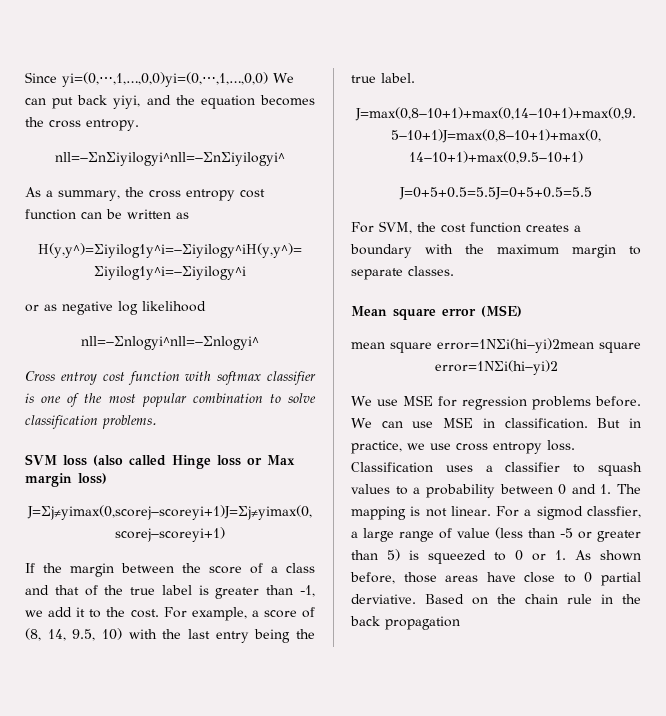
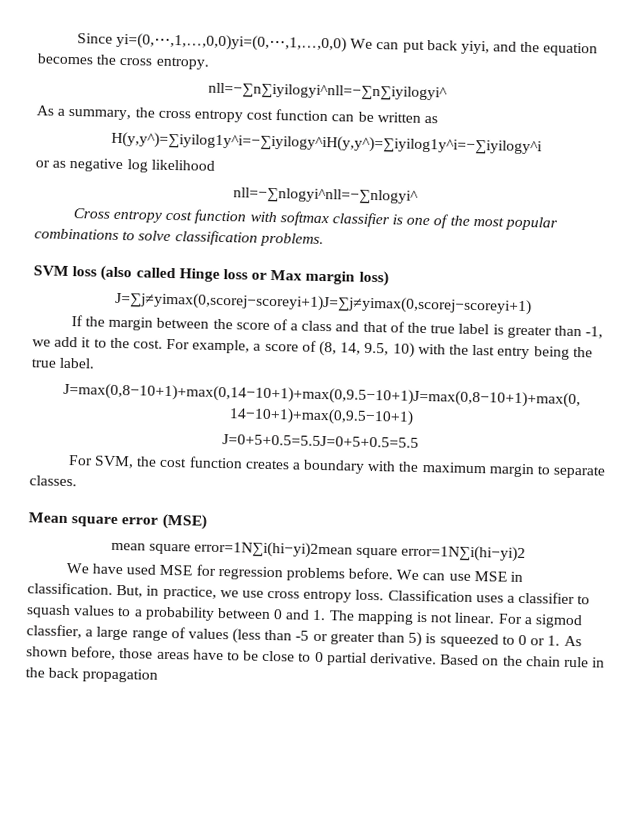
[60,372,97,385] entroy -> [113,209,163,223] entropy
[192,393,263,403] combination -> [34,228,119,240] combinations
[377,399,398,406] use -> [92,563,157,575] have used
[597,418,621,428] But -> [116,585,144,598] But,
[457,528,490,538] value -> [187,628,229,640] values
(516, 577) none -> [226,650,260,661] to be
[351,594,416,604] derviative. -> [370,653,438,665] derivative.

